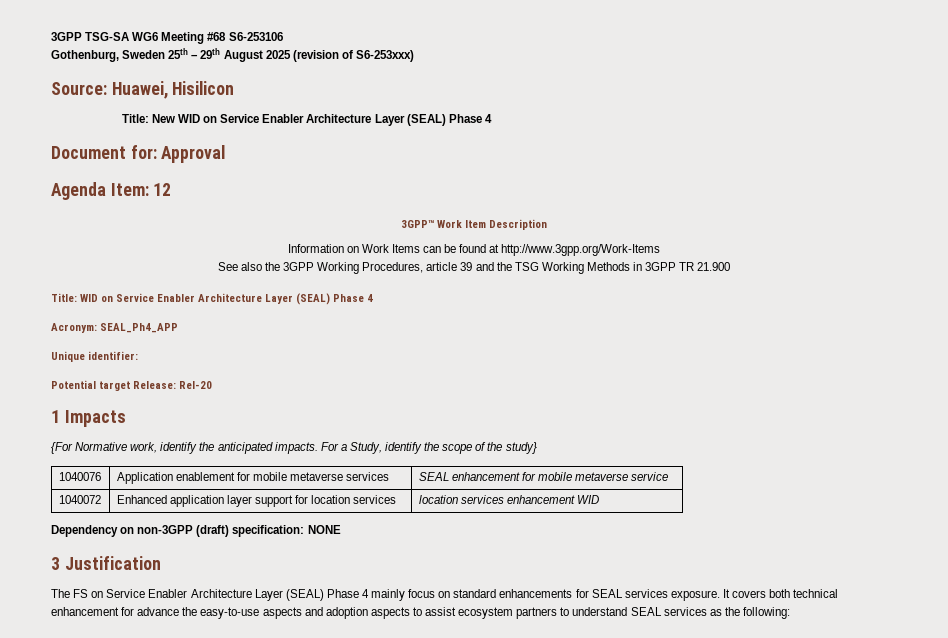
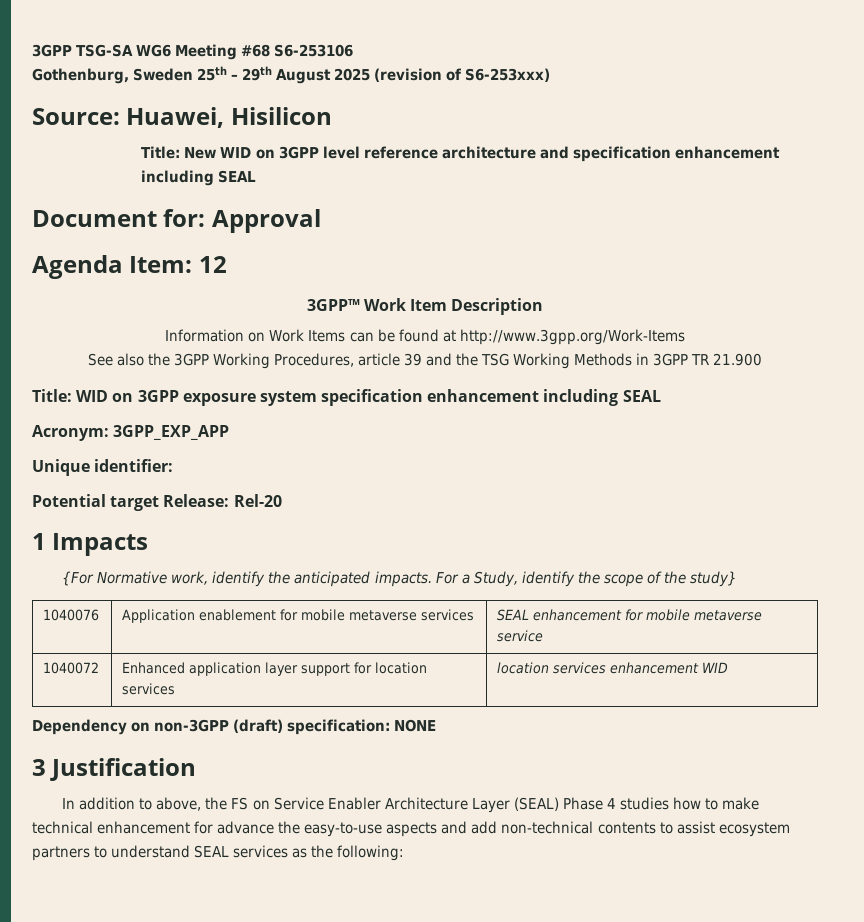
[220,114,492,126] Service Enabler Architecture Layer (SEAL) Phase 4 -> [278,146,780,162] [141,170,257,186] 3GPP level reference architecture and specification enhancement including SEAL
[116,293,373,305] Service Enabler Architecture Layer (SEAL) Phase 4 -> [137,389,661,406] 3GPP exposure system specification enhancement including SEAL
[100,323,178,333] SEAL_Ph4_APP -> [113,425,230,440] 3GPP_EXP_APP
[51,589,70,598] The -> [62,797,228,811] In addition to above, the
[371,589,791,601] mainly focus on standard enhancements for SEAL services exposure. It covers both -> [619,797,760,810] studies how to make
[325,607,410,619] adoption aspects -> [471,821,656,834] add non-technical contents

